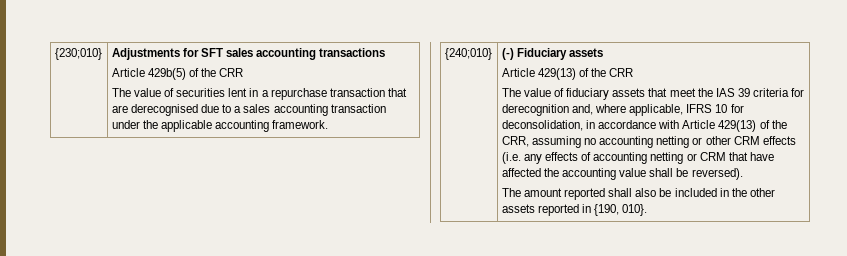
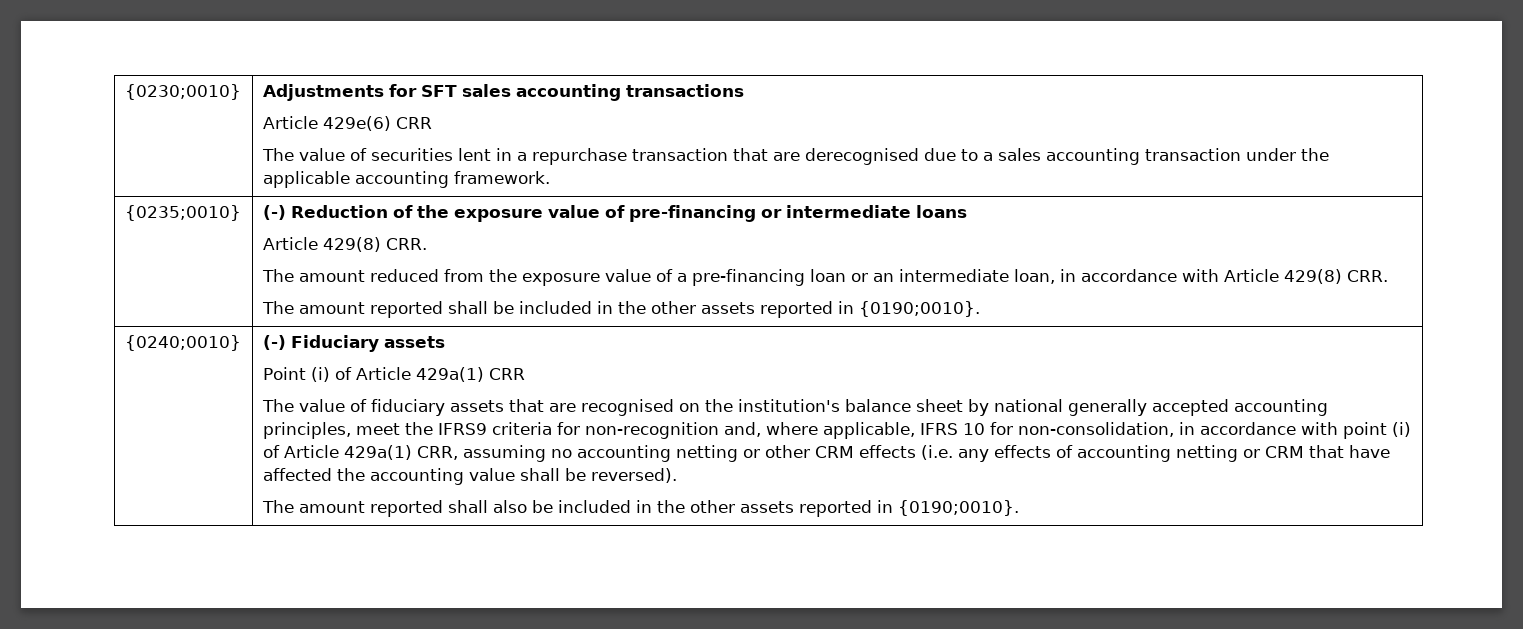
[54,48,102,60] {230;010} -> [124,84,241,100] {0230;0010}
[148,68,217,80] 429b(5) of the -> [322,116,391,131] 429e(6)
[444,48,492,60] [501,48,604,60] [501,68,607,80] {240;010} | (-) Fiduciary assets // Article 429(13) of the -> [124,205,241,221] [262,205,967,222] [262,237,427,252] [261,269,1388,286] [261,301,980,318] [124,335,241,351] [262,335,445,352] [262,367,484,382] {0235;0010} | (-) Reduction of the exposure value of pre-financing or intermediate loans // Article 429(8) CRR. // The amount reduced from the exposure value of a pre-financing loan or an intermediate loan, in accordance with Article 429(8) CRR. // The amount reported shall be included in the other assets reported in {0190;0010}. // {0240;0010} | (-) Fiduciary assets // Point (i) of Article 429a(1)
[669,88,750,97] meet the IAS 39 -> [548,399,1328,416] [262,422,487,439] are recognised on the institution's balance sheet by national generally accepted accounting principles, meet the IFRS9
[501,104,569,116] derecognition -> [584,422,719,439] non-recognition
[501,120,787,132] deconsolidation, in accordance with Article 429(13) of the -> [1017,422,1411,439] [262,445,412,460] non-consolidation, in accordance with point (i) of Article 429a(1)
[594,204,648,216] {190, 010}. -> [897,500,1019,516] {0190;0010}.

